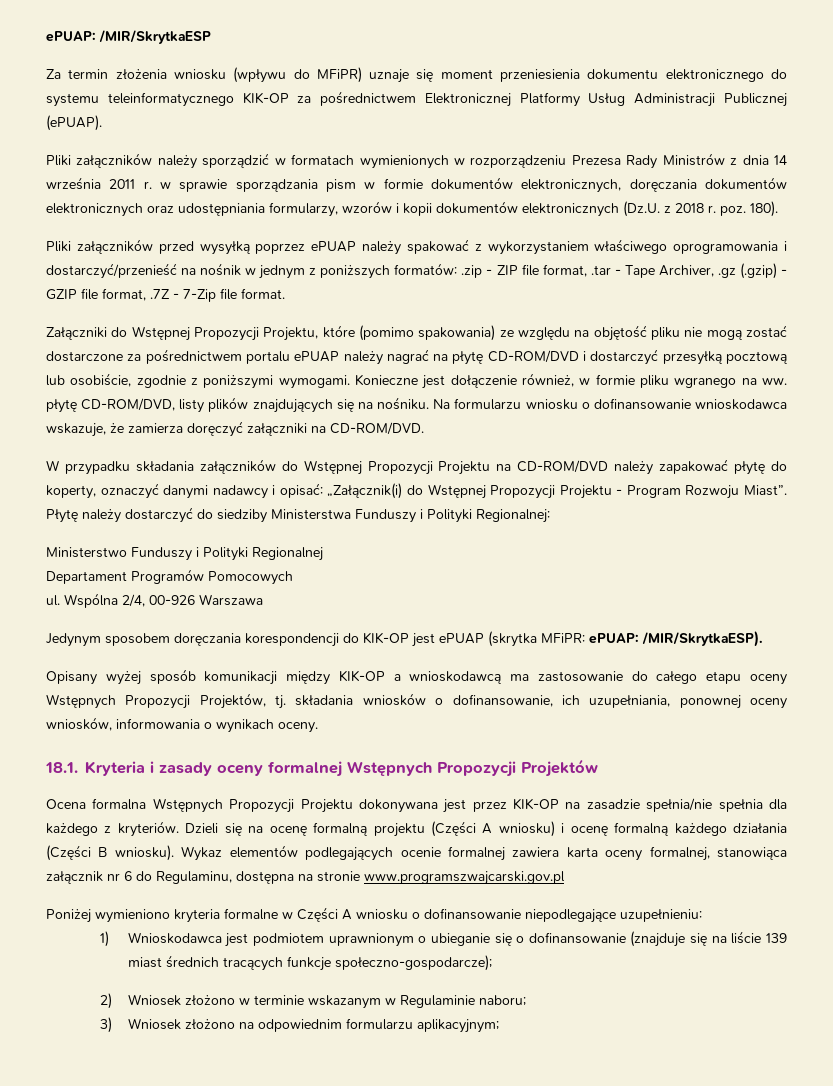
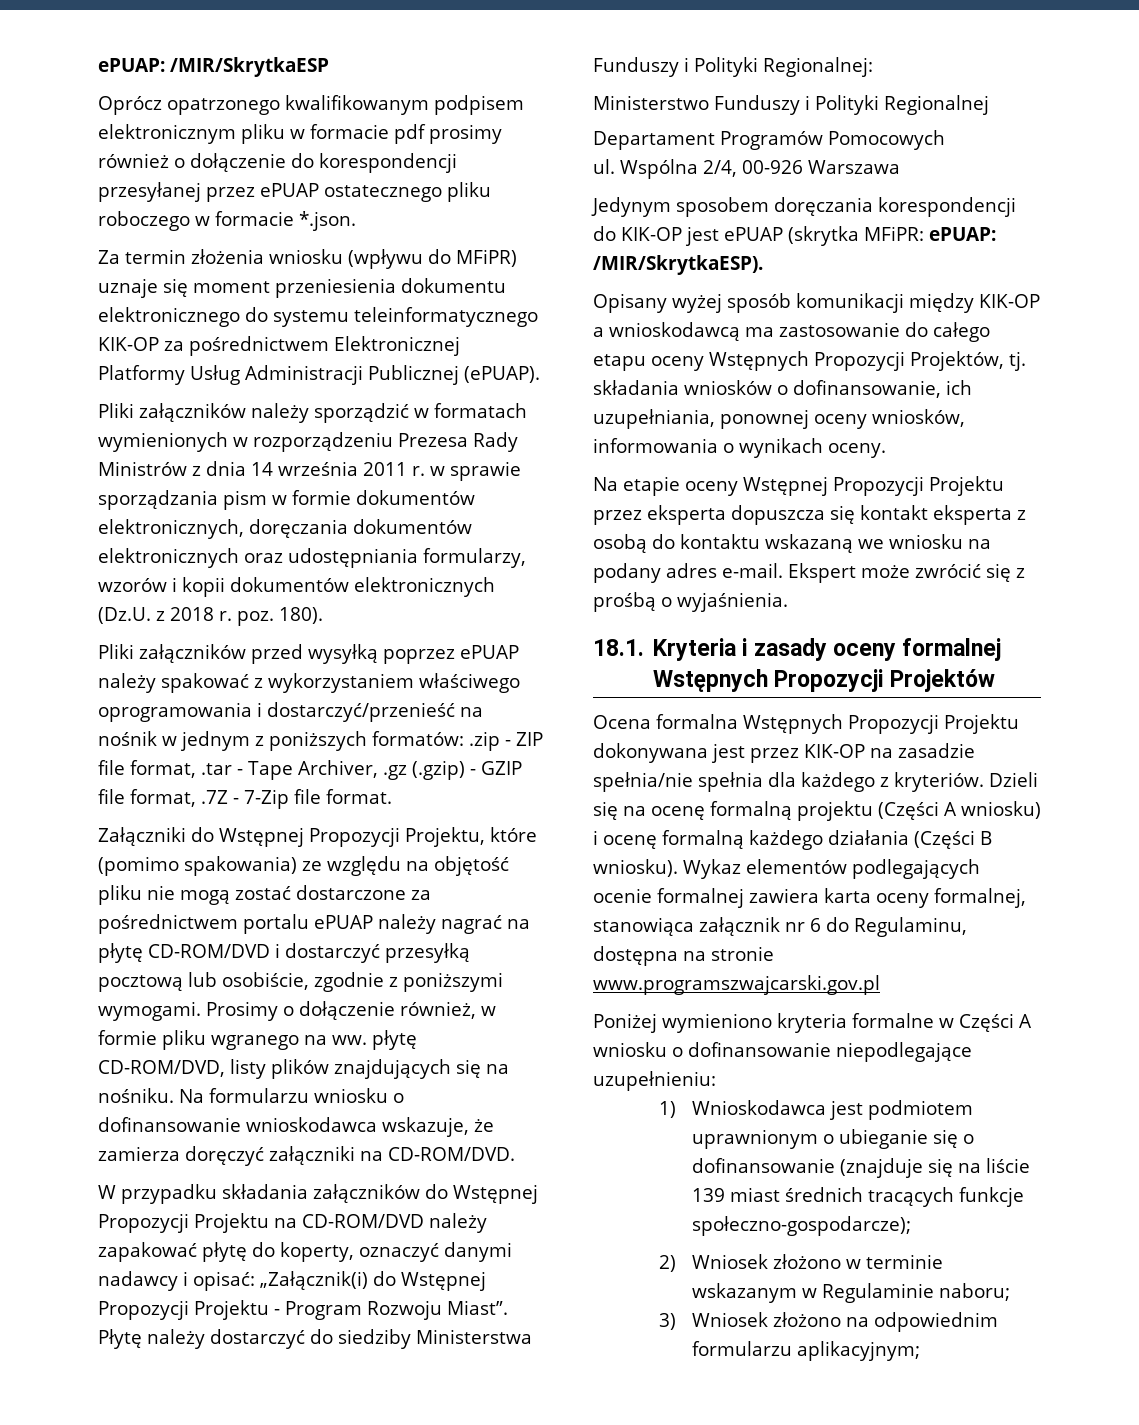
(211, 37) none -> [98,95,524,115] [98,124,502,144] [98,153,457,173] [98,182,491,202] [98,211,356,231] // Oprócz opatrzonego kwalifikowanym podpisem elektronicznym pliku w formacie pdf prosimy również o dołączenie do korespondencji przesyłanej przez ePUAP ostatecznego pliku roboczego w formacie *.json.
[355,374,446,389] Konieczne jest -> [206,1001,294,1021] Prosimy o
(318, 727) none -> [593,476,1004,496] [593,505,1026,525] [593,534,991,553] [593,563,1025,583] [593,592,788,612] // Na etapie oceny Wstępnej Propozycji Projektu przez eksperta dopuszcza się kontakt eksperta z osobą do kontaktu wskazaną we wniosku na podany adres e-mail. Ekspert może zwrócić się z prośbą o wyjaśnienia.

